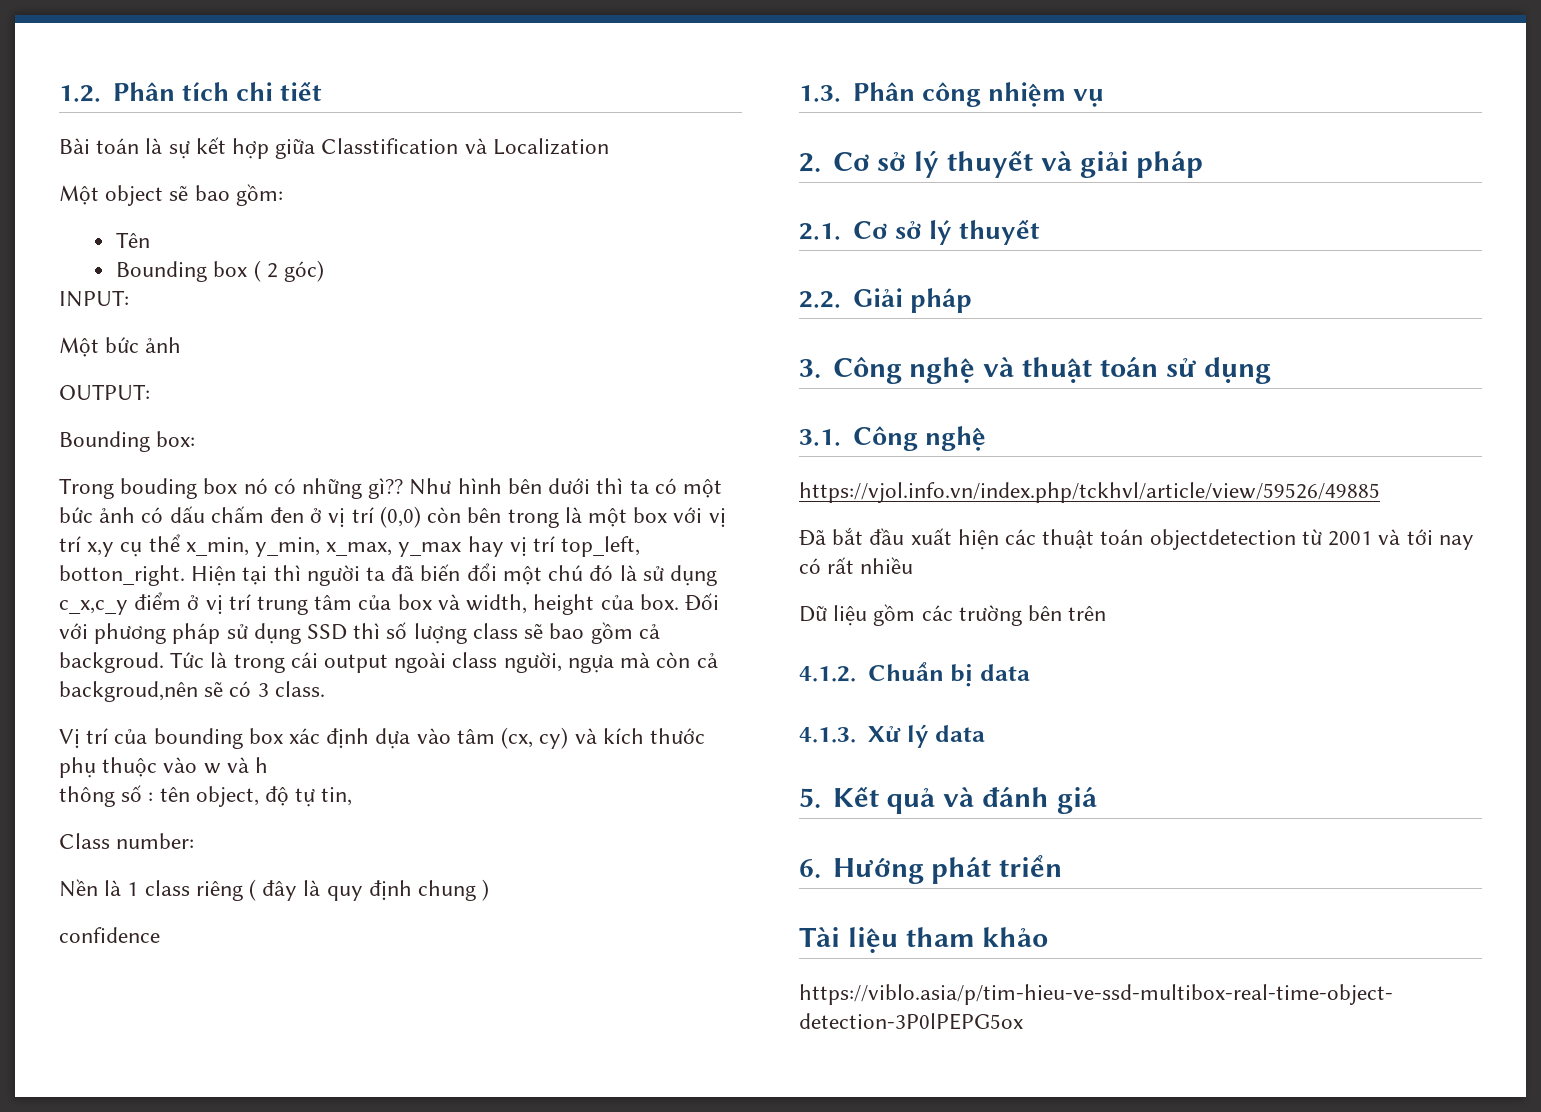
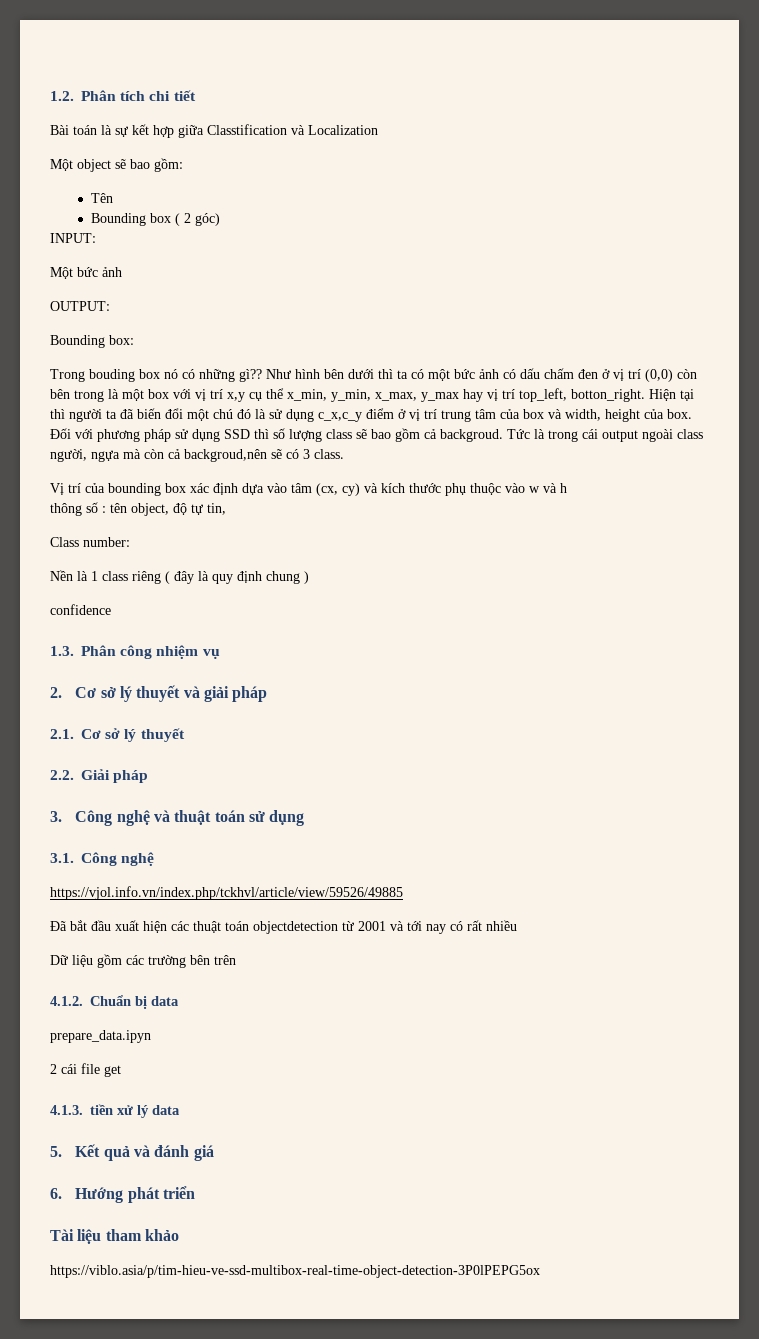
(1030, 672) none -> [50,1030,151,1043] [50,1063,121,1077] // prepare_data.ipyn // 2 cái file get
[867,726,901,742] Xử -> [90,1104,133,1115] tiền xử

